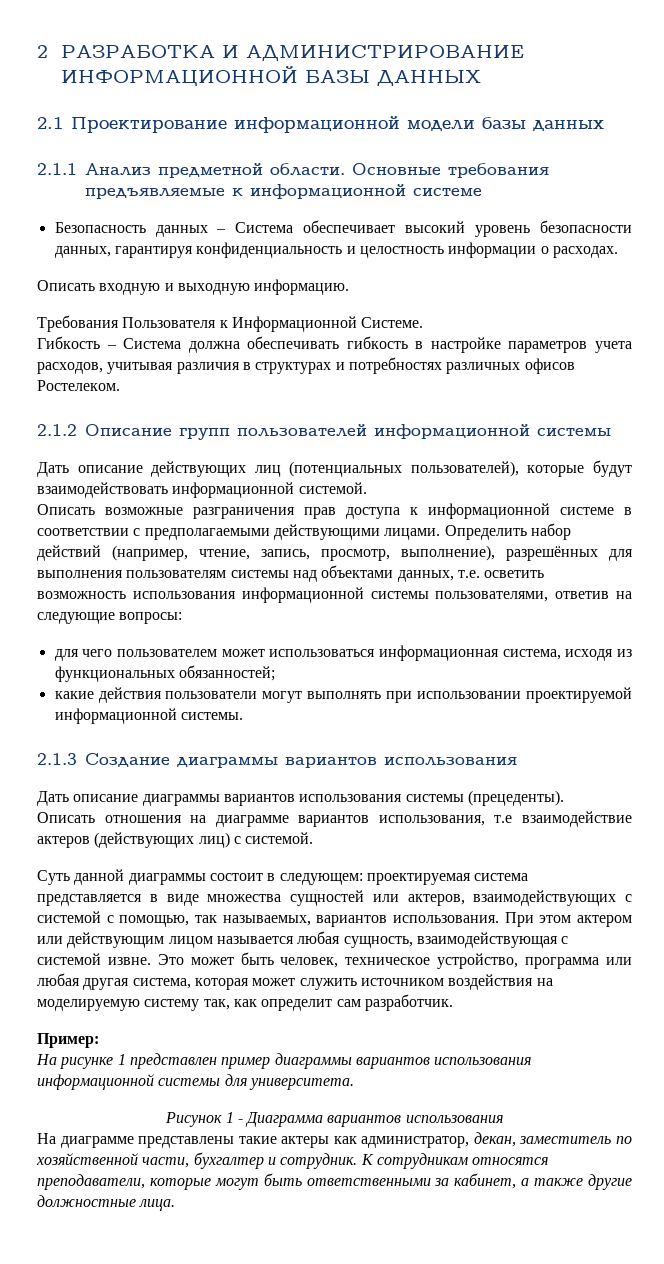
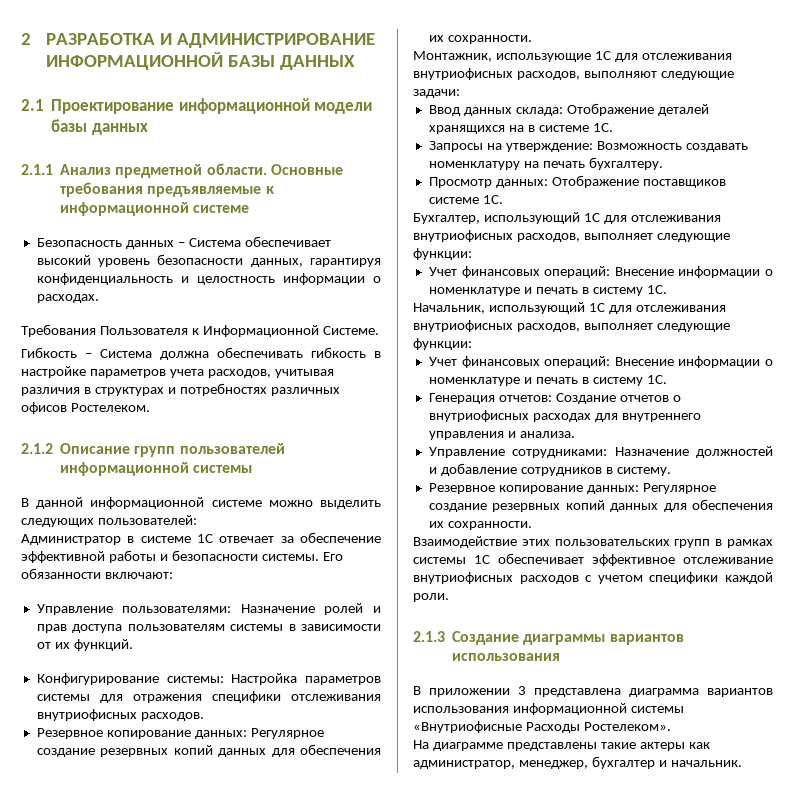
[37,279,350,295] // Описать входную и выходную информацию. -> (99, 298) none
[37,460,632,477] [37,482,367,498] [37,503,632,519] [37,523,571,540] [37,545,633,561] [37,565,545,582] [37,587,632,603] [37,612,183,624] [54,645,632,661] [54,665,275,682] [54,687,632,703] [54,708,243,724] Дать описание действующих лиц (потенциальных пользователей), которые будут взаимодействовать информационной системой. // Описать возможные разграничения прав доступа к информационной системе в соответствии с предполагаемыми действующими лицами. Определить набор действий (например, чтение, запись, просмотр, выполнение), разрешённых для выполнения пользователям системы над объектами данных, т.е. осветить возможность использования информационной системы пользователями, ответив на следующие вопросы: // для чего пользователем может использоваться информационная система, исходя из функциональных обязанностей; // какие действия пользователи могут выполнять при использовании проектируемой информационной системы. -> [21,497,381,509] [21,515,197,527] [21,532,381,545] [21,550,343,563] [21,568,173,579] [36,603,381,615] [36,624,382,633] [36,639,133,651] [36,673,381,685] [36,691,381,703] [36,709,204,721] [36,728,324,739] [36,744,382,757] [428,35,532,44] [413,51,732,62] [413,68,734,80] [413,89,460,98] [428,103,709,116] [428,123,613,134] [428,141,748,152] [428,157,663,170] [428,175,726,188] [428,195,503,204] [413,212,721,224] [413,230,730,242] [413,248,472,260] [428,266,773,278] [428,285,667,296] [413,302,726,314] [413,320,730,332] [413,338,472,350] [428,356,773,368] [428,375,667,386] [428,393,681,404] [428,410,701,422] [428,431,575,440] [428,446,773,458] [428,463,671,476] [428,483,716,494] [428,499,773,512] [428,521,532,530] [413,536,773,548] [413,553,773,566] [413,572,773,584] [413,593,449,602] В данной информационной системе можно выделить следующих пользователей: // Администратор в системе 1С отвечает за обеспечение эффективной работы и безопасности системы. Его обязанности включают: // Управление пользователями: Назначение ролей и прав доступа пользователям системы в зависимости от их функций. // Конфигурирование системы: Настройка параметров системы для отражения специфики отслеживания внутриофисных расходов. // Резервное копирование данных: Регулярное создание резервных копий данных для обеспечения их сохранности. // Монтажник, использующие 1С для отслеживания внутриофисных расходов, выполняют следующие задачи: // Ввод данных склада: Отображение деталей хранящихся на в системе 1С. // Запросы на утверждение: Возможность создавать номенклатуру на печать бухгалтеру. // Просмотр данных: Отображение поставщиков системе 1С. // Бухгалтер, использующий 1С для отслеживания внутриофисных расходов, выполняет следующие функции: // Учет финансовых операций: Внесение информации о номенклатуре и печать в систему 1С. // Начальник, использующий 1С для отслеживания внутриофисных расходов, выполняет следующие функции: // Учет финансовых операций: Внесение информации о номенклатуре и печать в систему 1С. // Генерация отчетов: Создание отчетов о внутриофисных расходах для внутреннего управления и анализа. // Управление сотрудниками: Назначение должностей и добавление сотрудников в систему. // Резервное копирование данных: Регулярное создание резервных копий данных для обеспечения их сохранности. // Взаимодействие этих пользовательских групп в рамках системы 1С обеспечивает эффективное отслеживание внутриофисных расходов с учетом специфики каждой роли.
[37,790,564,806] [37,811,632,827] [37,832,314,848] [37,869,529,885] [37,890,632,906] [37,911,632,927] [37,931,569,948] [37,952,633,969] [37,973,553,990] [37,994,453,1011] [37,1033,99,1048] [36,1053,532,1069] [37,1074,354,1090] [165,1112,503,1127] Дать описание диаграммы вариантов использования системы (прецеденты). // Описать отношения на диаграмме вариантов использования, т.е взаимодействие актеров (действующих лиц) с системой. // Суть данной диаграммы состоит в следующем: проектируемая система представляется в виде множества сущностей или актеров, взаимодействующих с системой с помощью, так называемых, вариантов использования. При этом актером или действующим лицом называется любая сущность, взаимодействующая с системой извне. Это может быть человек, техническое устройство, программа или любая другая система, которая может служить источником воздействия на моделируемую систему так, как определит сам разработчик. // Пример: // На рисунке 1 представлен пример диаграммы вариантов использования информационной системы для университета. // Рисунок 1 - Диаграмма вариантов использования -> [413,686,773,697] [413,703,684,715] [413,721,671,733] В приложении 3 представлена диаграмма вариантов использования информационной системы «Внутриофисные Расходы Ростелеком».
[473,1132,632,1147] [36,1152,549,1169] [37,1173,633,1190] [37,1195,176,1211] декан, заместитель по хозяйственной части, бухгалтер и сотрудник. К сотрудникам относятся преподаватели, которые могут быть ответственными за кабинет, а также другие должностные лица. -> [518,756,742,769] менеджер, бухгалтер и начальник.

